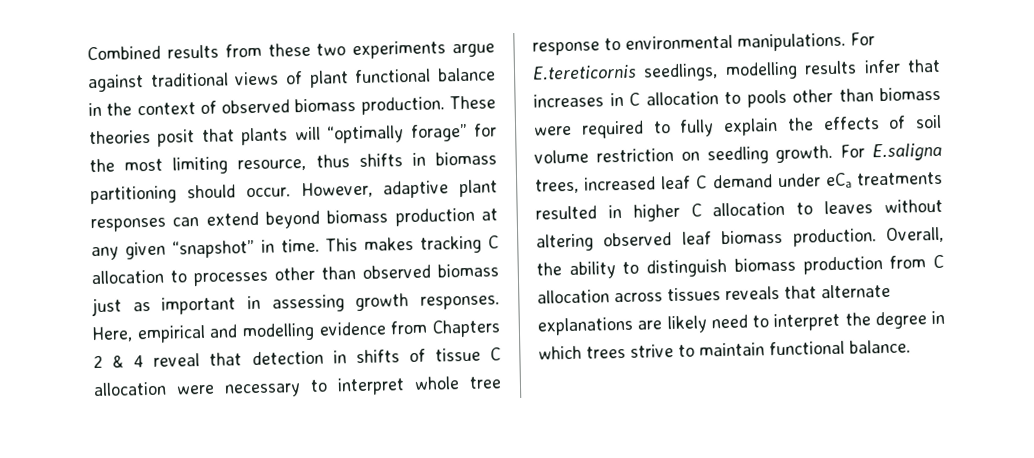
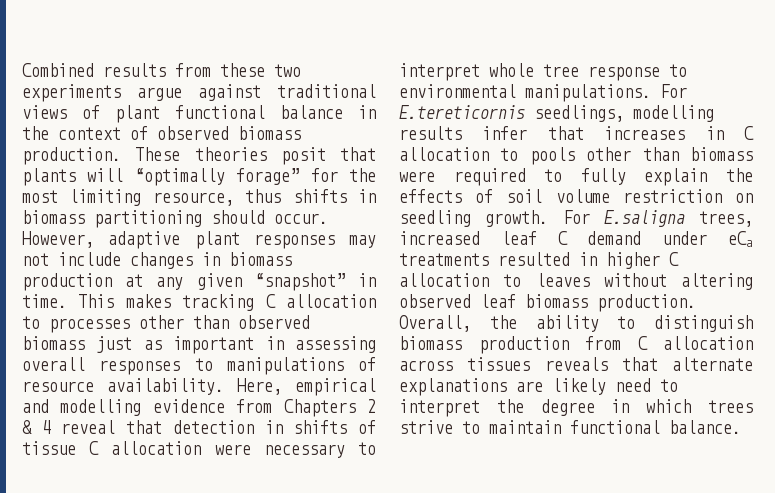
[172,210,320,229] can extend beyond -> [349,235,376,248] [22,252,220,269] may not include changes in
[355,293,500,312] growth responses. -> [22,357,376,375] [22,378,224,395] overall responses to manipulations of resource availability.

